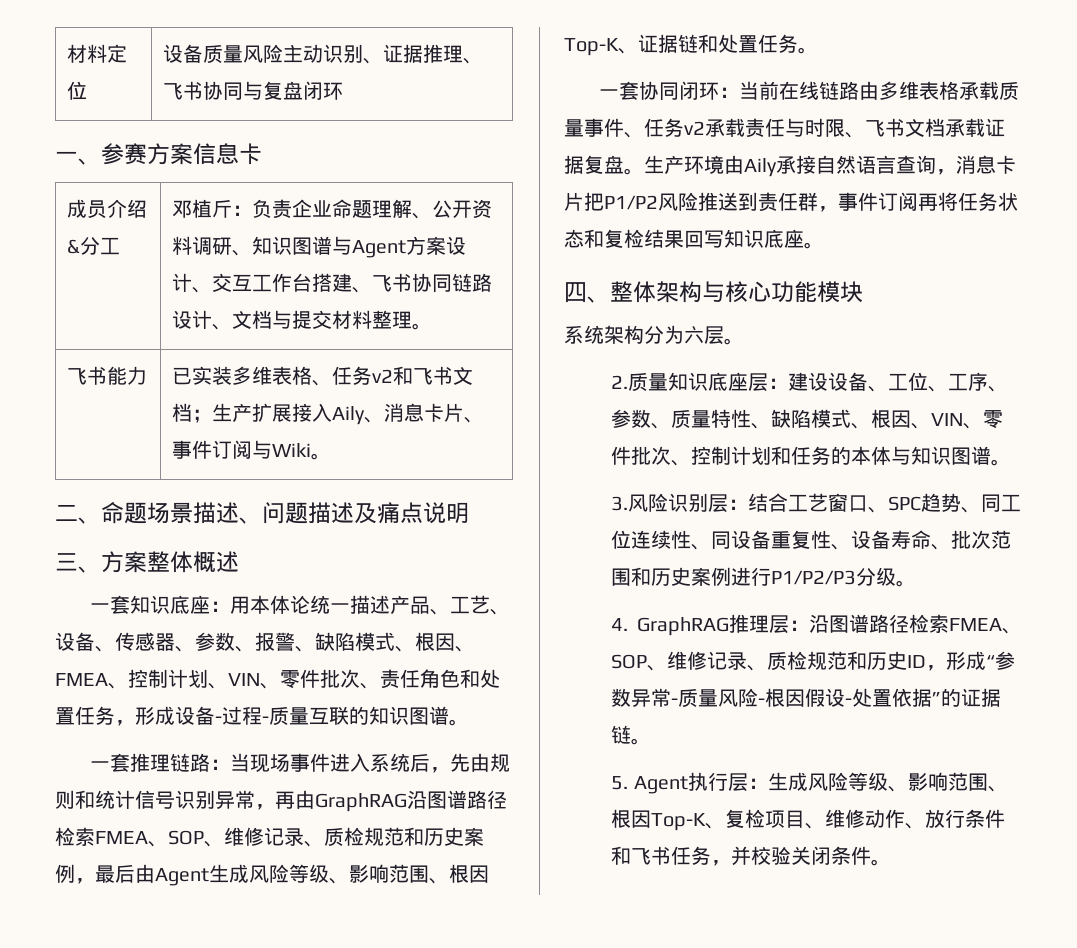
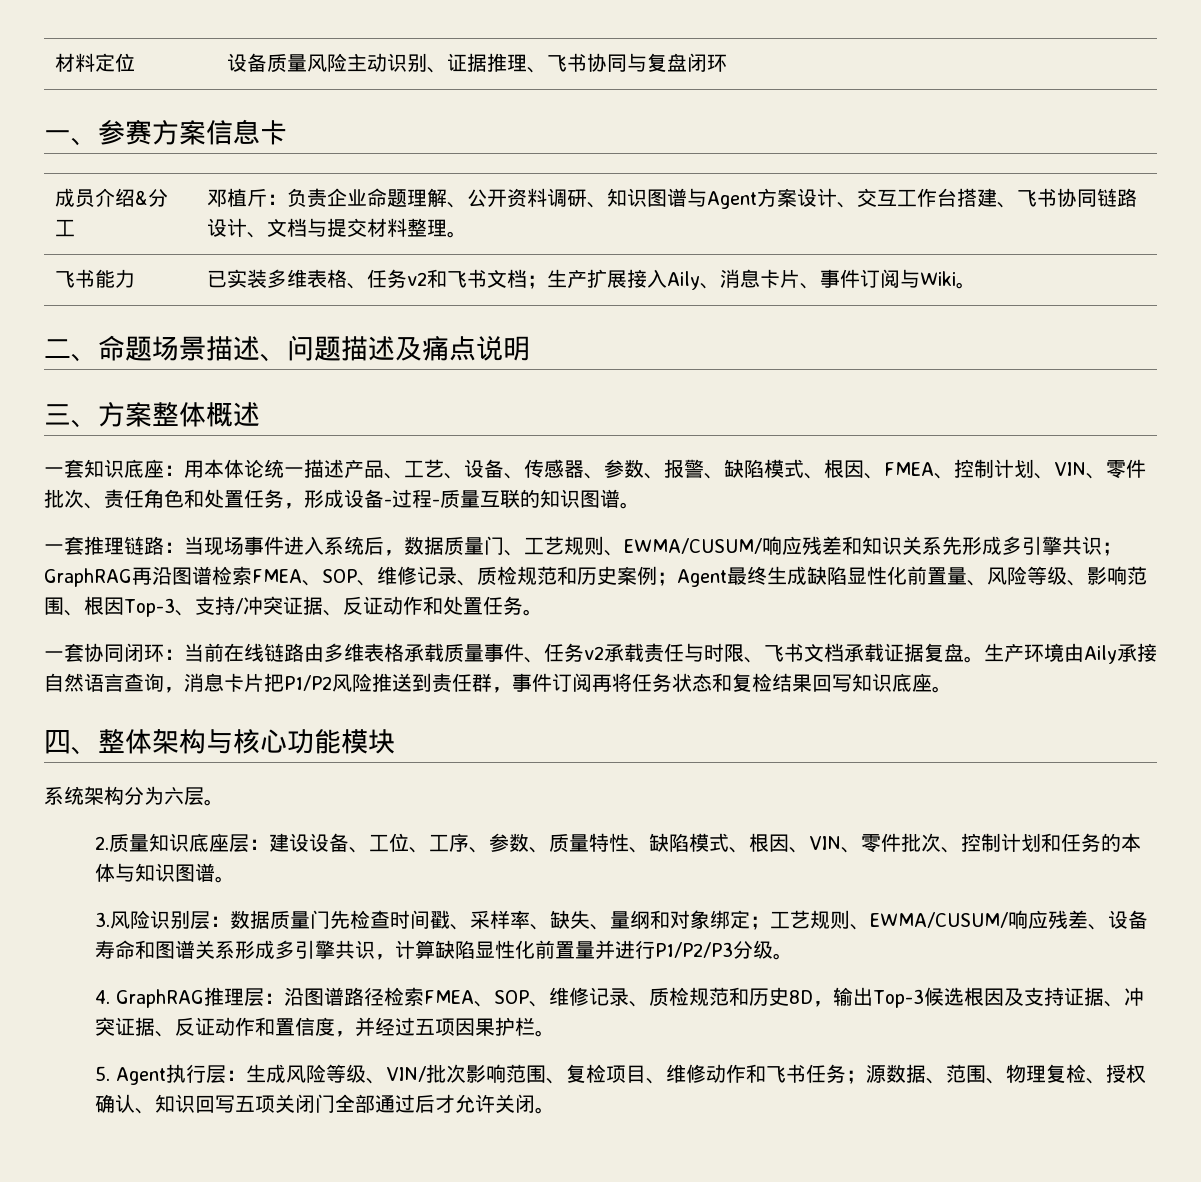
[450,753,511,772] [55,790,507,812] 先由规则和统计信号识别异常，再由GraphRAG沿图谱路径 -> [404,536,1122,556] [44,566,212,587] 数据质量门、工艺规则、EWMA/CUSUM/响应残差和知识关系先形成多引擎共识；GraphRAG再沿图谱
[75,864,489,886] [564,34,698,56] ，最后由Agent生成风险等级、影响范围、根因Top-K、证据链 -> [657,566,1147,587] [44,596,423,617] ；Agent最终生成缺陷显性化前置量、风险等级、影响范围、根因Top-3、支持/冲突证据、反证动作
[748,493,1022,513] [611,530,1012,550] [611,567,732,586] 结合工艺窗口、SPC趋势、同工位连续性、同设备重复性、设备寿命、批次范围和历史案例 -> [230,910,1149,930] [95,940,616,960] 数据质量门先检查时间戳、采样率、缺失、量纲和对象绑定；工艺规则、EWMA/CUSUM/响应残差、设备寿命和图谱关系形成多引擎共识，计算缺陷显性化前置量并
[907,651,1016,671] [611,688,1002,707] [611,725,632,744] ID，形成“参数异常-质量风险-根因假设-处置依据”的证据链 -> [789,987,1145,1008] [95,1017,536,1037] 8D，输出Top-3候选根因及支持证据、冲突证据、反证动作和置信度，并经过五项因果护栏
[907,772,1008,792] [611,809,726,831] 影响范围、根因Top-K、 -> [386,1064,567,1084] VIN/批次影响范围、
[905,809,1006,829] [611,846,872,866] 、放行条件和飞书任务，并校验关闭条件 -> [746,1064,1147,1084] [95,1094,536,1114] 和飞书任务；源数据、范围、物理复检、授权确认、知识回写五项关闭门全部通过后才允许关闭

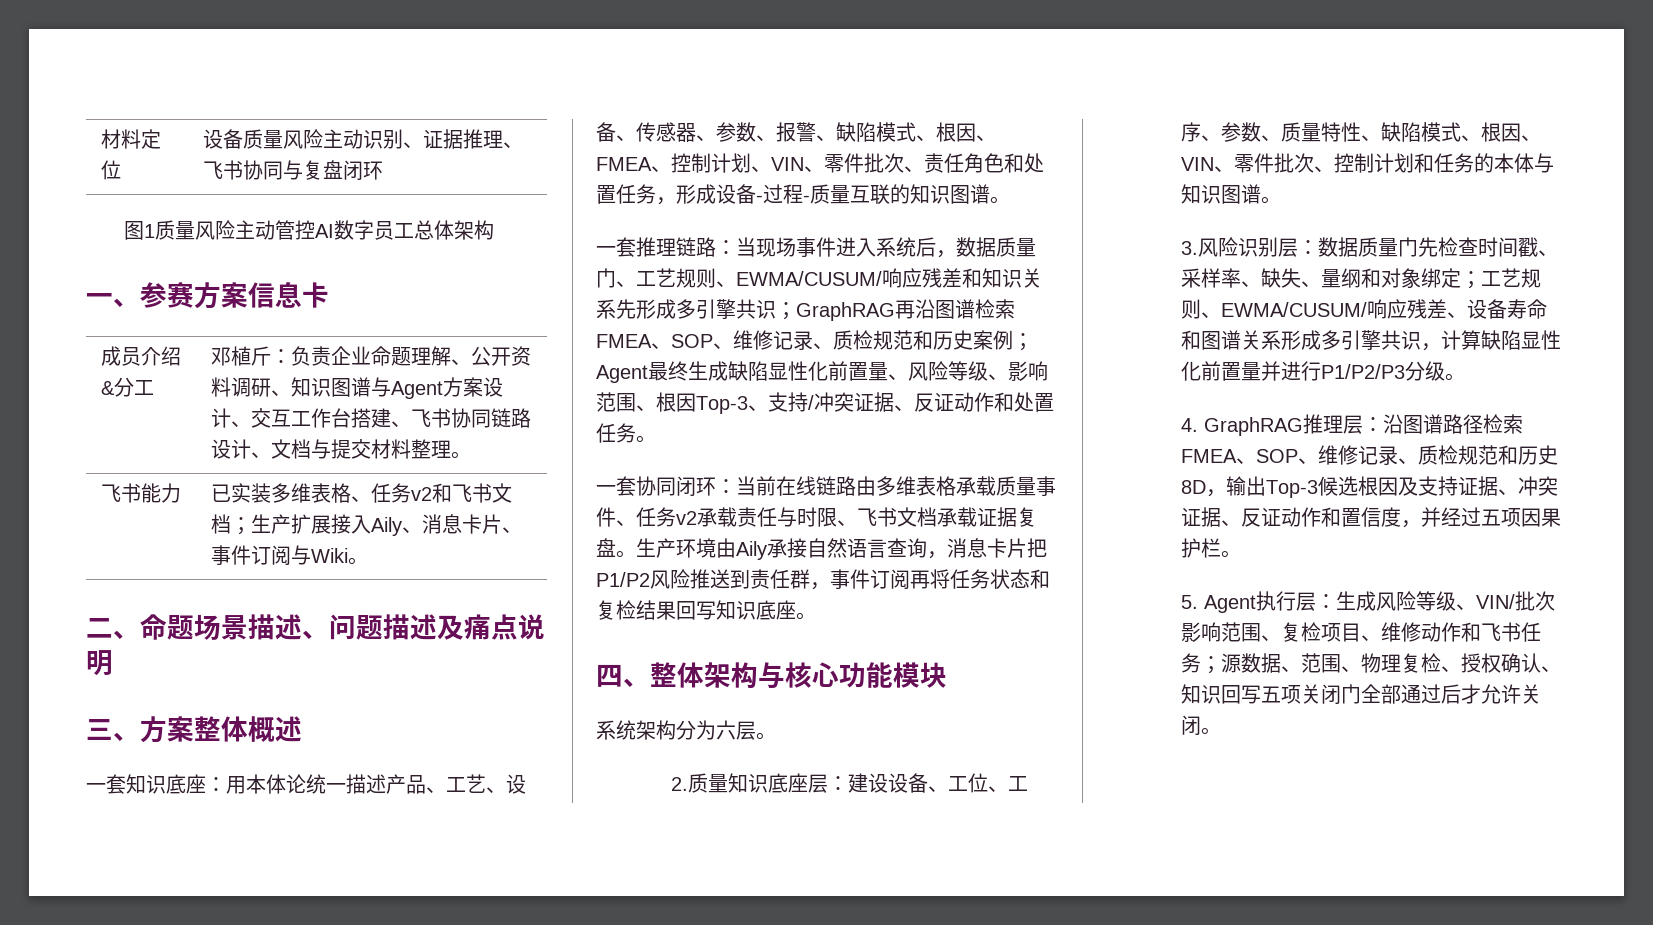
(728, 63) none -> [123,220,494,240] // 图1质量风险主动管控AI数字员工总体架构

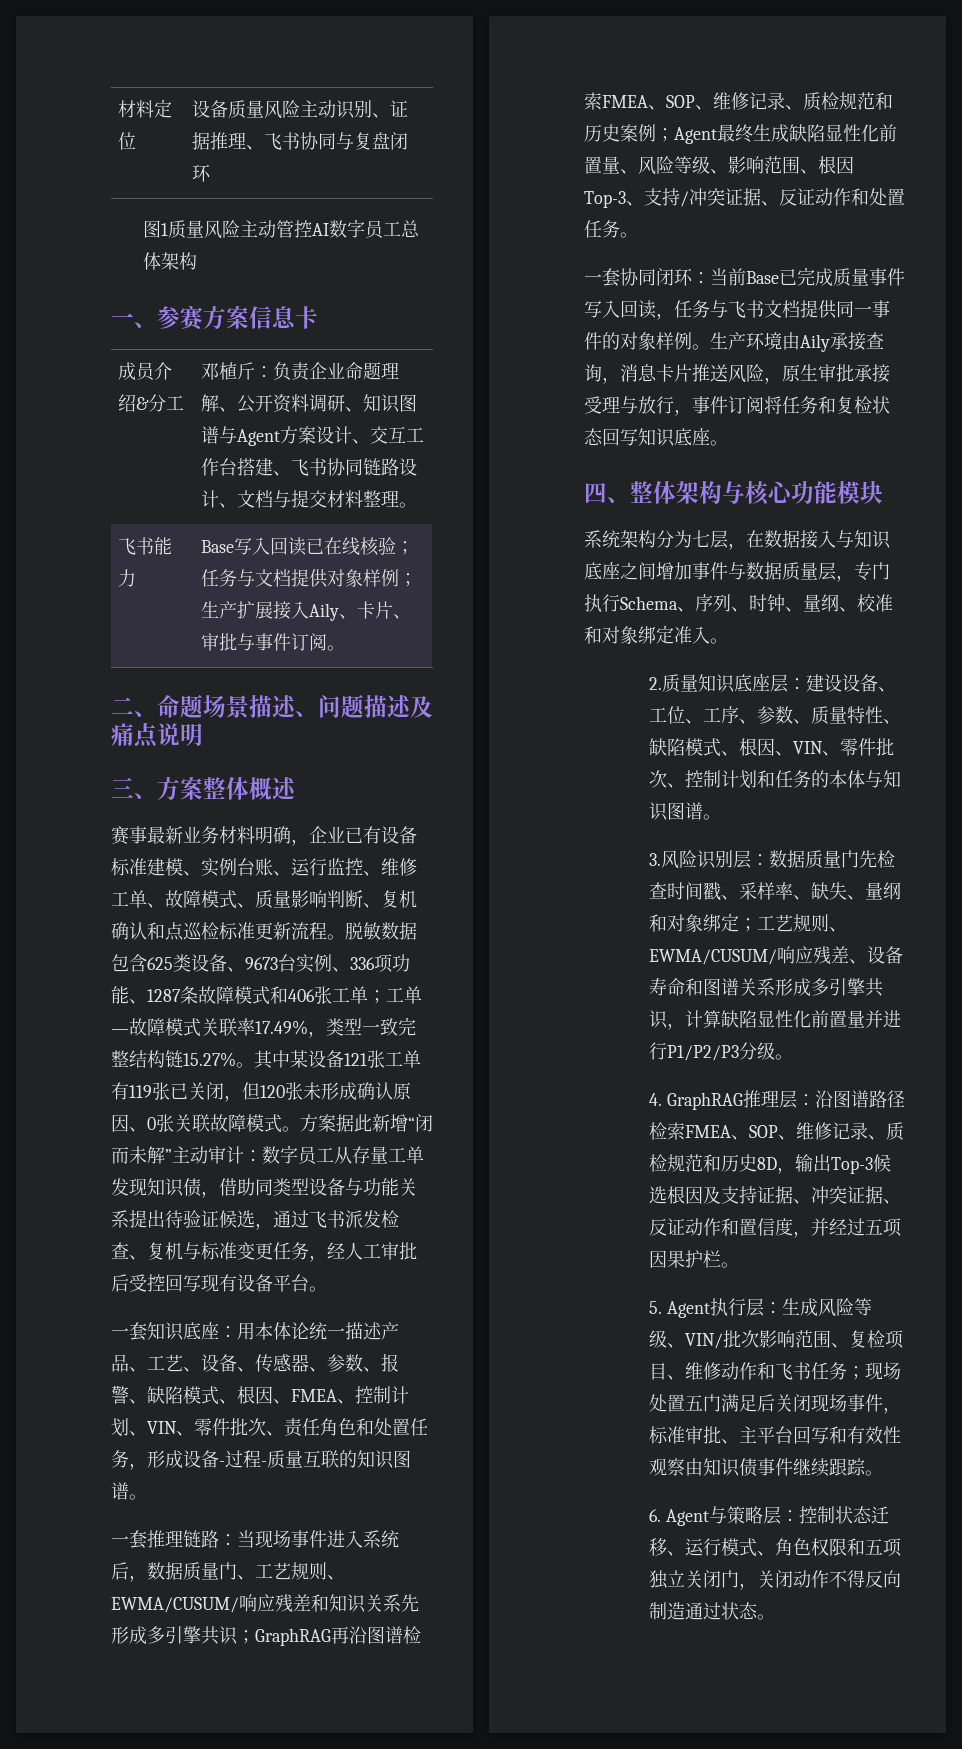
[210,483,512,503] [210,514,231,534] 已实装多维表格、任务v2和飞书文档 -> [201,537,415,556] [201,569,400,588] Base写入回读已在线核验；任务与文档提供对象样例
[421,514,522,534] [210,545,348,565] 消息卡片、事件订阅与Wiki -> [357,601,412,619] [201,633,328,651] 卡片、审批与事件订阅
(302, 729) none -> [111,826,417,846] [111,858,417,877] [111,890,417,909] [111,922,417,941] [111,954,410,973] [111,986,422,1005] [111,1017,416,1038] [111,1050,421,1069] [111,1082,411,1102] [111,1114,433,1133] [111,1145,424,1165] [111,1178,417,1198] [111,1210,399,1230] [111,1242,417,1262] [111,1274,327,1292] // 赛事最新业务材料明确，企业已有设备标准建模、实例台账、运行监控、维修工单、故障模式、质量影响判断、复机确认和点巡检标准更新流程。脱敏数据包含625类设备、9673台实例、336项功能、1287条故障模式和406张工单；工单—故障模式关联率17.49%，类型一致完整结构链15.27%。其中某设备121张工单有119张已关闭，但120张未形成确认原因、0张关联故障模式。方案据此新增“闭而未解”主动审计：数字员工从存量工单发现知识债，借助同类型设备与功能关系提出待验证候选，通过飞书派发检查、复机与标准变更任务，经人工审批后受控回写现有设备平台。
[776,476,1056,496] [596,507,1037,527] [596,538,616,557] 在线链路由多维表格承载质量事件、任务v2承载责任与时限、飞书文档承载证据复盘 -> [746,267,905,287] [584,300,890,320] [584,332,692,350] Base已完成质量事件写入回读，任务与飞书文档提供同一事件的对象样例
[807,538,887,558] 自然语言 -> (866, 341) none
[1027,538,1047,558] [596,569,1050,590] [596,600,676,620] 把P1/P2风险推送到责任群，事件订阅再将任务状态和复检结果 -> [692,364,890,384] [584,396,890,416] [584,428,603,446] 推送风险，原生审批承接受理与放行，事件订阅将任务和复检状态
[716,720,756,740] 六层 -> [692,530,891,550] [584,562,890,582] [584,594,893,612] [584,625,710,644] 七层，在数据接入与知识底座之间增加事件与数据质量层，专门执行Schema、序列、时钟、量纲、校准和对象绑定准入
[1221,653,1562,673] [1181,684,1542,705] [1181,715,1202,736] 源数据、范围、物理复检、授权确认、知识回写五项关闭门全部通过后才允许关闭 -> [864,1362,901,1380] [648,1394,901,1414] [648,1426,901,1444] [648,1458,883,1477] [648,1506,889,1526] [648,1538,902,1557] [648,1570,901,1590] [648,1602,758,1620] 现场处置五门满足后关闭现场事件，标准审批、主平台回写和有效性观察由知识债事件继续跟踪。 // 6. Agent与策略层：控制状态迁移、运行模式、角色权限和五项独立关闭门，关闭动作不得反向制造通过状态

